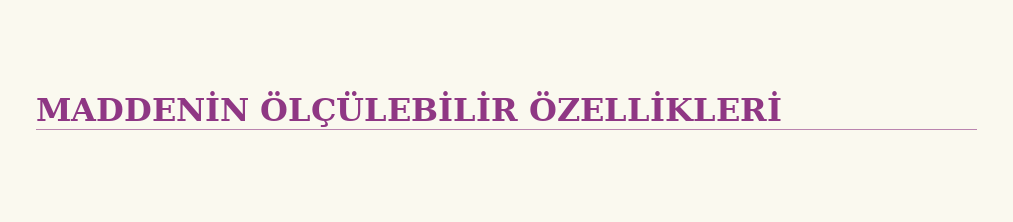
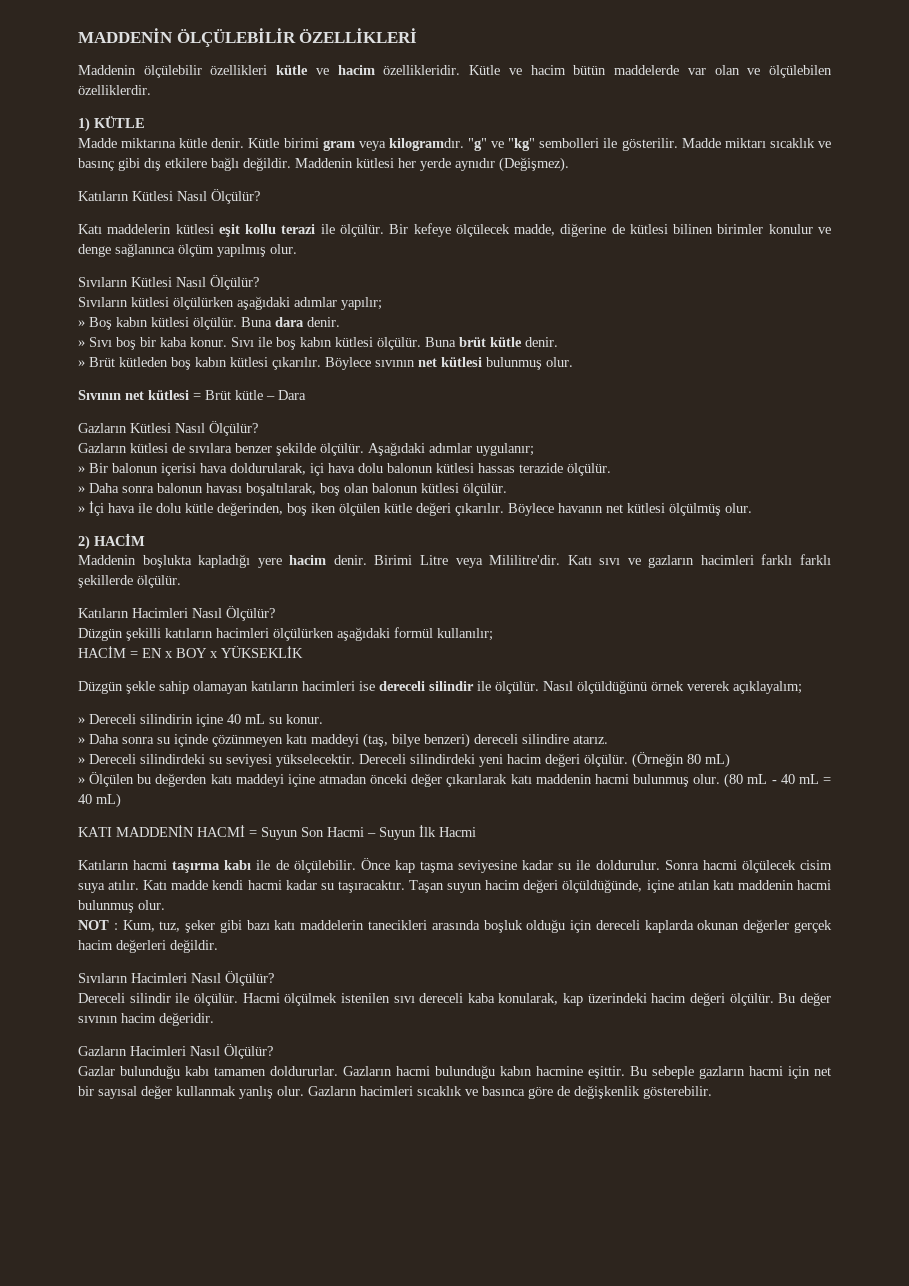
(782, 106) none -> [78,65,833,78] [78,85,151,95] [78,116,145,132] [78,138,831,151] [78,157,569,172] [78,189,260,204] [78,223,832,237] [78,243,297,257] [78,275,259,290] [78,296,382,310] [78,317,340,330] [78,337,558,350] [78,357,573,370] [78,390,306,400] [78,421,258,436] [78,442,534,456] [78,463,611,476] [78,483,507,496] [78,501,752,516] [78,533,145,550] [78,554,831,568] [78,575,181,588] [78,606,275,621] [78,627,493,641] [78,646,303,658] [78,680,802,694] [78,714,323,727] [78,733,608,748] [78,752,730,768] [78,772,831,788] [78,793,121,808] [78,825,476,840] [78,858,832,873] [78,879,831,893] [78,900,165,913] [78,919,833,933] [78,939,218,953] [78,971,274,986] [78,992,831,1006] [78,1012,214,1026] [78,1044,273,1059] [78,1065,831,1079] [78,1085,712,1099] // Maddenin ölçülebilir özellikleri kütle ve hacim özellikleridir. Kütle ve hacim bütün maddelerde var olan ve ölçülebilen özelliklerdir. // 1) KÜTLE // Madde miktarına kütle denir. Kütle birimi gram veya kilogramdır. "g" ve "kg" sembolleri ile gösterilir. Madde miktarı sıcaklık ve basınç gibi dış etkilere bağlı değildir. Maddenin kütlesi her yerde aynıdır (Değişmez). // Katıların Kütlesi Nasıl Ölçülür? // Katı maddelerin kütlesi eşit kollu terazi ile ölçülür. Bir kefeye ölçülecek madde, diğerine de kütlesi bilinen birimler konulur ve denge sağlanınca ölçüm yapılmış olur. // Sıvıların Kütlesi Nasıl Ölçülür? // Sıvıların kütlesi ölçülürken aşağıdaki adımlar yapılır; // » Boş kabın kütlesi ölçülür. Buna dara denir. // » Sıvı boş bir kaba konur. Sıvı ile boş kabın kütlesi ölçülür. Buna brüt kütle denir. // » Brüt kütleden boş kabın kütlesi çıkarılır. Böylece sıvının net kütlesi bulunmuş olur. // Sıvının net kütlesi = Brüt kütle – Dara // Gazların Kütlesi Nasıl Ölçülür? // Gazların kütlesi de sıvılara benzer şekilde ölçülür. Aşağıdaki adımlar uygulanır; // » Bir balonun içerisi hava doldurularak, içi hava dolu balonun kütlesi hassas terazide ölçülür. // » Daha sonra balonun havası boşaltılarak, boş olan balonun kütlesi ölçülür. // » İçi hava ile dolu kütle değerinden, boş iken ölçülen kütle değeri çıkarılır. Böylece havanın net kütlesi ölçülmüş olur. // 2) HACİM // Maddenin boşlukta kapladığı yere hacim denir. Birimi Litre veya Mililitre'dir. Katı sıvı ve gazların hacimleri farklı farklı şekillerde ölçülür. // Katıların Hacimleri Nasıl Ölçülür? // Düzgün şekilli katıların hacimleri ölçülürken aşağıdaki formül kullanılır; // HACİM = EN x BOY x YÜKSEKLİK // Düzgün şekle sahip olamayan katıların hacimleri ise dereceli silindir ile ölçülür. Nasıl ölçüldüğünü örnek vererek açıklayalım; // » Dereceli silindirin içine 40 mL su konur. // » Daha sonra su içinde çözünmeyen katı maddeyi (taş, bilye benzeri) dereceli silindire atarız. // » Dereceli silindirdeki su seviyesi yükselecektir. Dereceli silindirdeki yeni hacim değeri ölçülür. (Örneğin 80 mL) // » Ölçülen bu değerden katı maddeyi içine atmadan önceki değer çıkarılarak katı maddenin hacmi bulunmuş olur. (80 mL - 40 mL = 40 mL) // KATI MADDENİN HACMİ = Suyun Son Hacmi – Suyun İlk Hacmi // Katıların hacmi taşırma kabı ile de ölçülebilir. Önce kap taşma seviyesine kadar su ile doldurulur. Sonra hacmi ölçülecek cisim suya atılır. Katı madde kendi hacmi kadar su taşıracaktır. Taşan suyun hacim değeri ölçüldüğünde, içine atılan katı maddenin hacmi bulunmuş olur. // NOT : Kum, tuz, şeker gibi bazı katı maddelerin tanecikleri arasında boşluk olduğu için dereceli kaplarda okunan değerler gerçek hacim değerleri değildir. // Sıvıların Hacimleri Nasıl Ölçülür? // Dereceli silindir ile ölçülür. Hacmi ölçülmek istenilen sıvı dereceli kaba konularak, kap üzerindeki hacim değeri ölçülür. Bu değer sıvının hacim değeridir. // Gazların Hacimleri Nasıl Ölçülür? // Gazlar bulunduğu kabı tamamen doldururlar. Gazların hacmi bulunduğu kabın hacmine eşittir. Bu sebeple gazların hacmi için net bir sayısal değer kullanmak yanlış olur. Gazların hacimleri sıcaklık ve basınca göre de değişkenlik gösterebilir.

